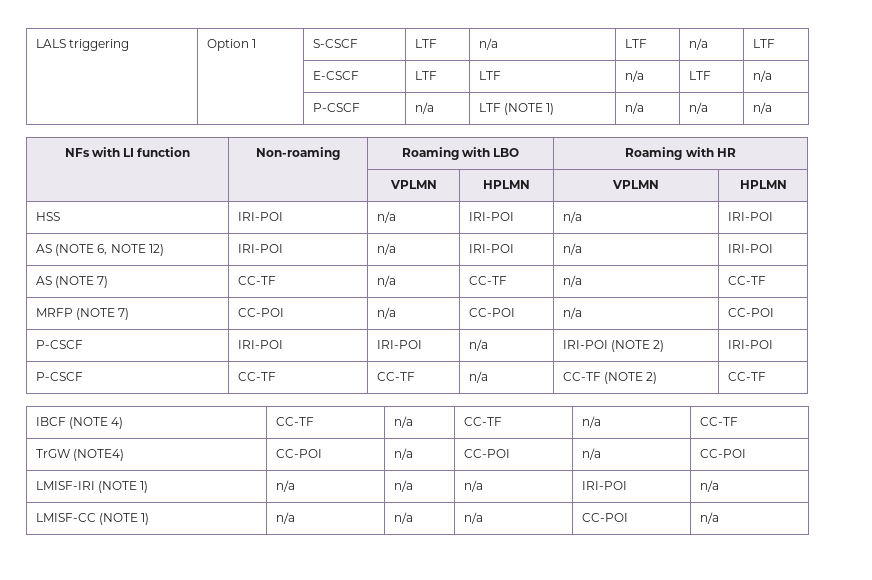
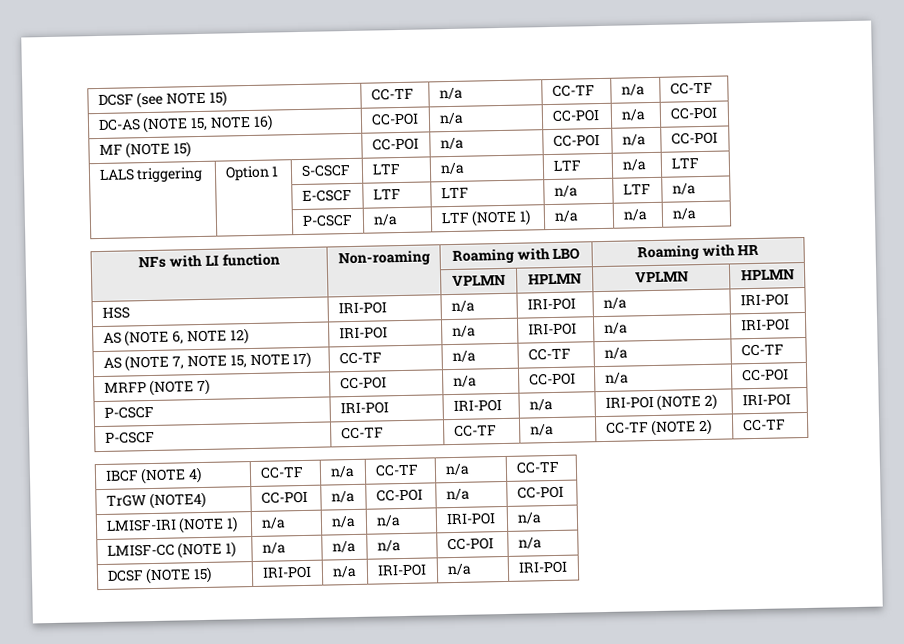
(35, 43) none -> [97,90,227,109] [370,87,414,101] [438,87,463,100] [551,84,595,97] [620,84,645,96] [669,81,713,95] [97,114,273,134] [370,112,419,126] [438,112,464,125] [551,109,600,122] [620,109,646,121] [669,106,718,120] [98,141,192,159] [371,137,419,151] [439,137,464,150] [552,134,600,147] [621,134,646,146] [670,131,718,145] DCSF (see NOTE 15) | CC-TF | n/a | CC-TF | n/a | CC-TF // DC-AS (NOTE 15, NOTE 16) | CC-POI | n/a | CC-POI | n/a | CC-POI // MF (NOTE 15) | CC-POI | n/a | CC-POI | n/a | CC-POI //
[97,276,109,288] 7) -> [172,351,312,370] 7, NOTE 15, NOTE 17)
(719, 518) none -> [106,566,213,585] [261,565,312,579] [331,565,357,578] [376,563,427,577] [446,563,472,576] [517,560,568,574] // DCSF (NOTE 15) | IRI-POI | n/a | IRI-POI | n/a | IRI-POI

